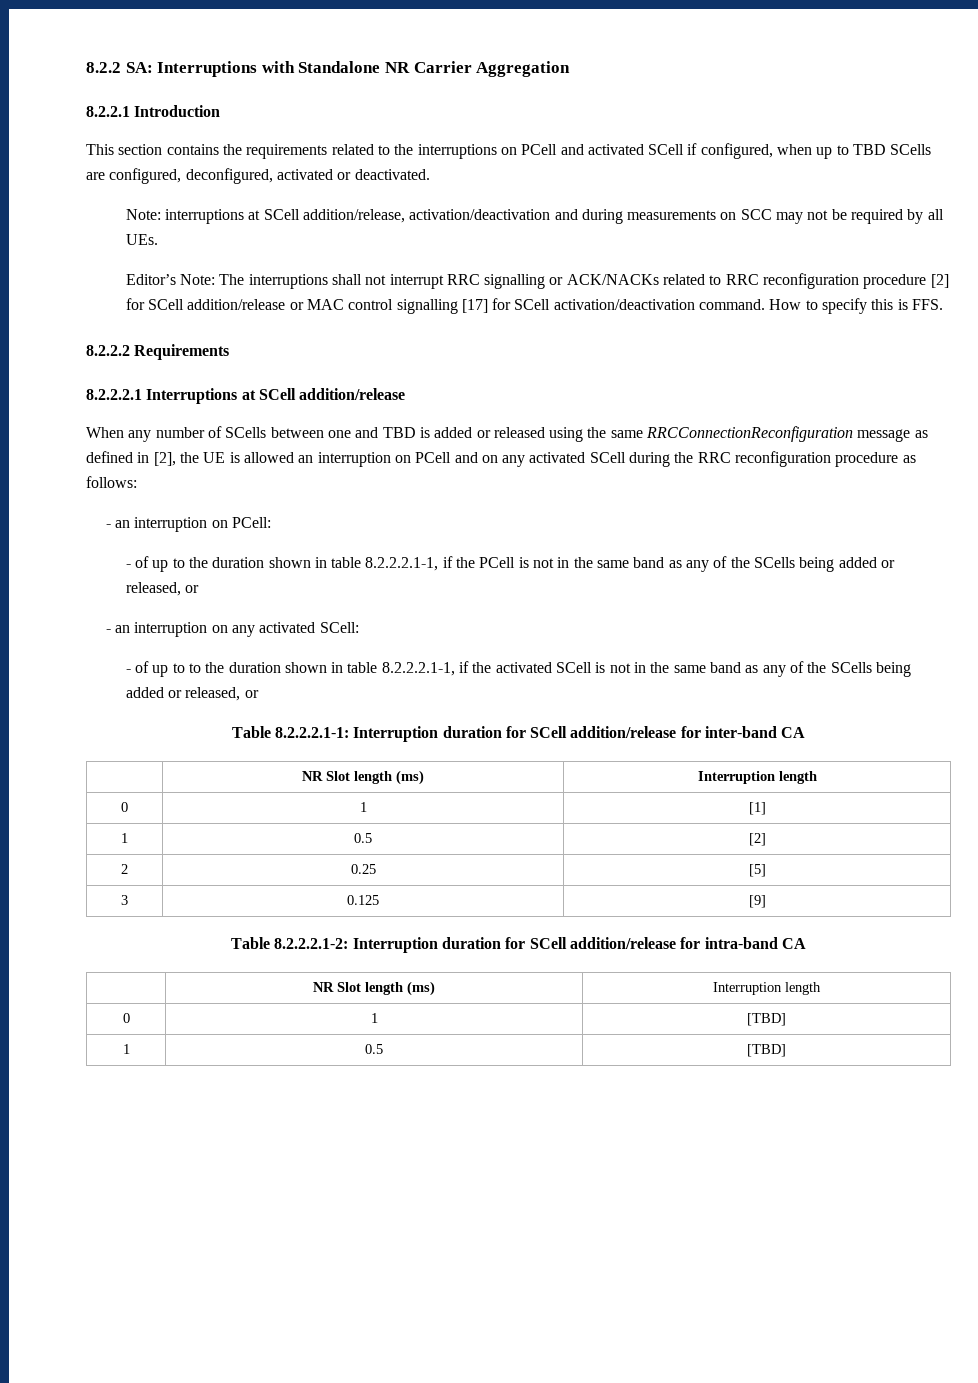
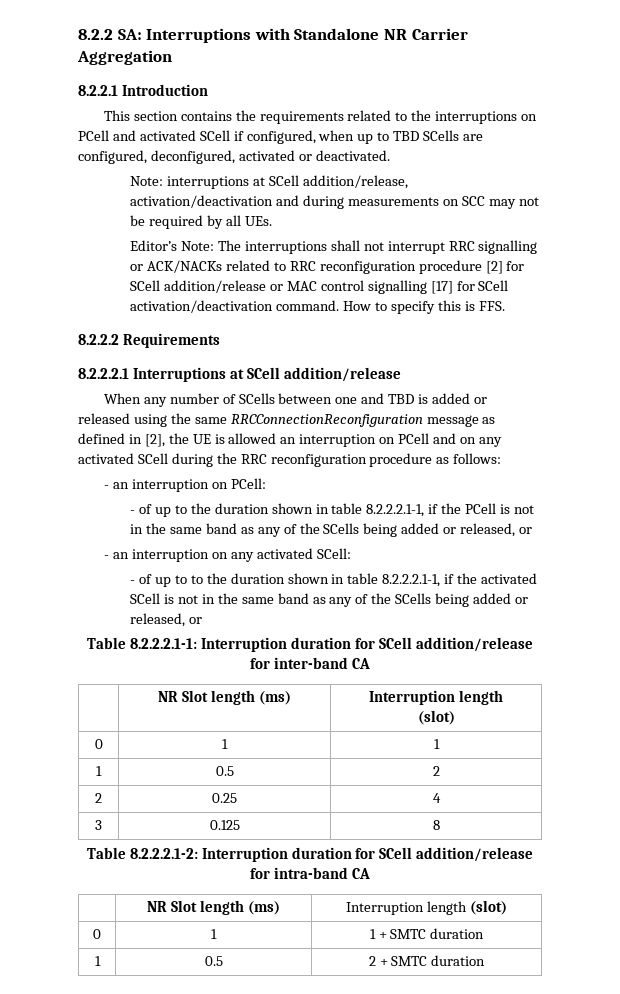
[121,802,128,812] [359,802,367,812] [748,802,766,815] [121,833,128,843] [354,833,373,843] [748,833,766,846] // 0 | 1 | [1] // 1 | 0.5 | [2] -> [417,710,455,725] [94,739,103,749] [222,739,228,749] [433,739,440,749] [96,766,102,776] [215,766,234,776] [432,766,440,776] // (slot) // 0 | 1 | 1 // 1 | 0.5 | 2
[748,864,766,877] [5] -> [432,793,441,803] 4
[748,895,766,908] [9] -> [432,820,440,830] 8
[122,1013,130,1023] [370,1013,378,1023] [747,1013,786,1026] [122,1044,130,1054] [365,1044,384,1054] [747,1044,786,1057] // 0 | 1 | [TBD] // 1 | 0.5 | [TBD] -> [469,900,507,915] [93,929,101,939] [211,929,217,939] [369,928,485,939] [94,956,101,966] [204,956,223,966] [368,955,486,966] (slot) // 0 | 1 | 1 + SMTC duration // 1 | 0.5 | 2 + SMTC duration

